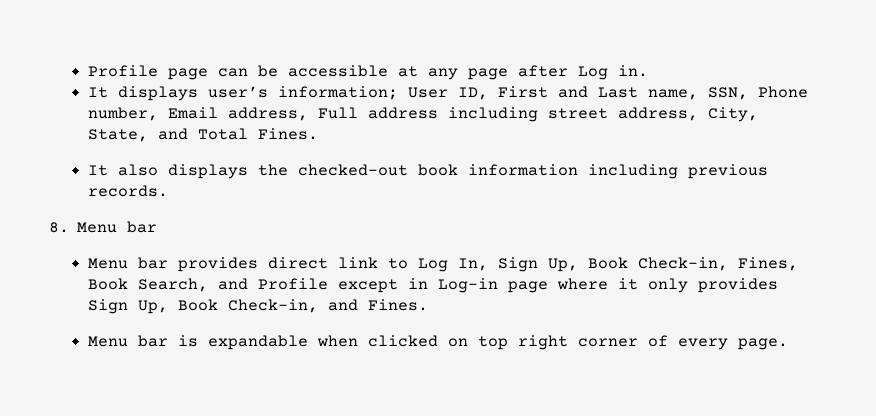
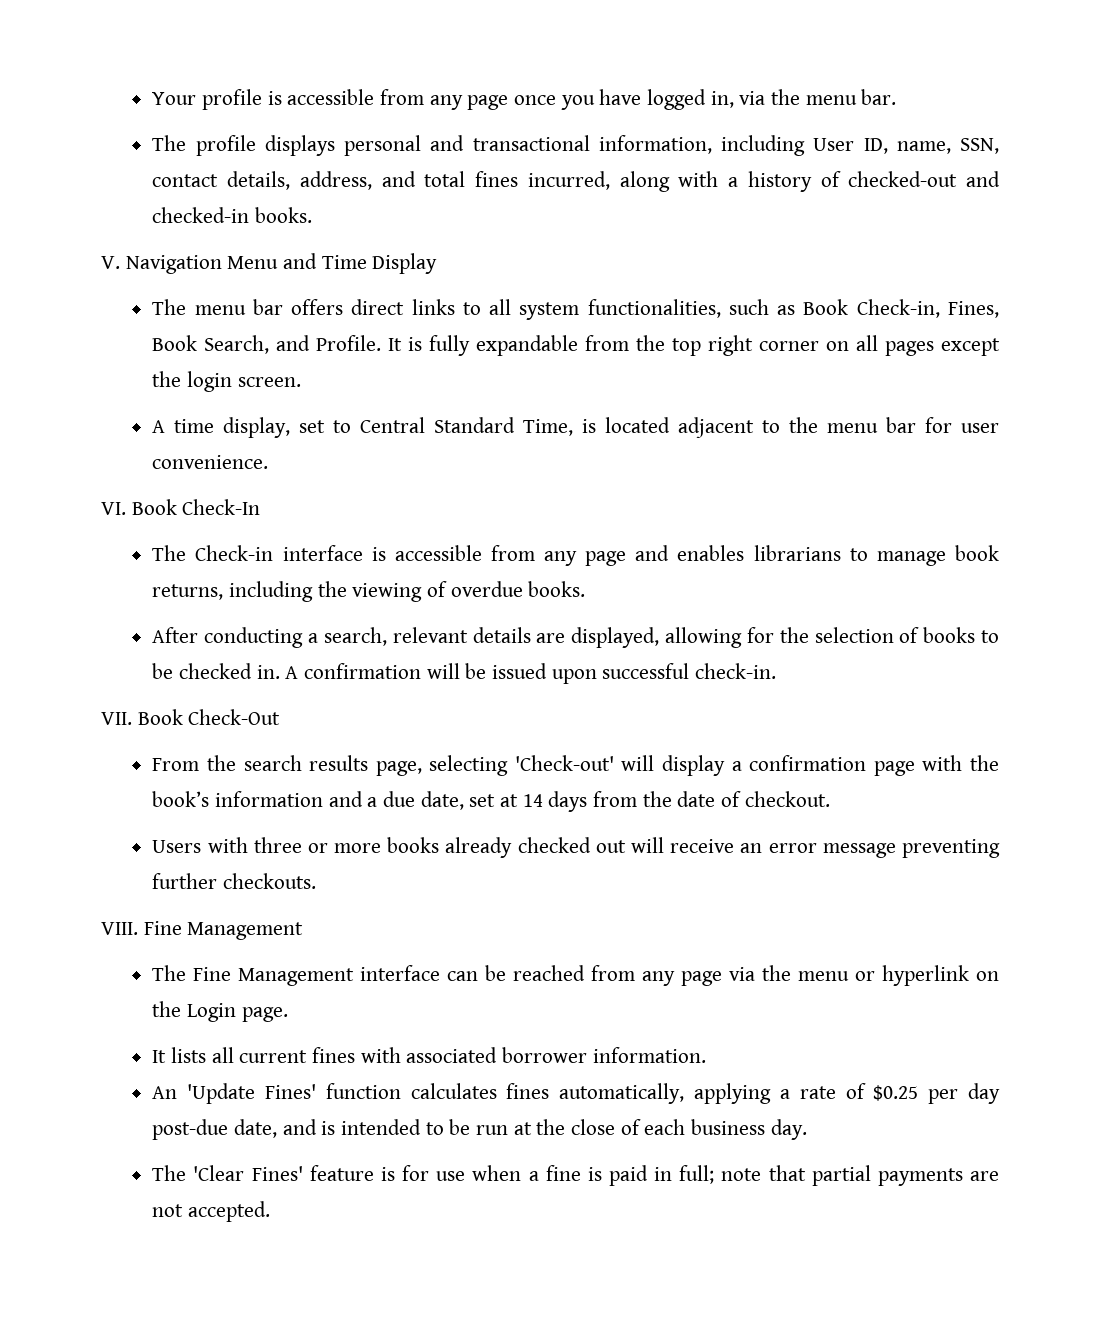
[88,65,649,80] [88,86,809,101] [88,107,759,122] [88,128,319,142] [88,164,769,179] [88,185,169,197] [49,221,158,233] [88,257,579,272] Profile page can be accessible at any page after Log in. // It displays user’s information; User ID, First and Last name, SSN, Phone number, Email address, Full address including street address, City, State, and Total Fines. // It also displays the checked-out book information including previous records. // 8. Menu bar // Menu bar provides direct link to Log In, Sign Up, -> [152,89,897,110] [152,135,999,156] [152,171,1000,192] [152,207,312,223] [101,253,438,274] [152,299,796,320] Your profile is accessible from any page once you have logged in, via the menu bar. // The profile displays personal and transactional information, including User ID, name, SSN, contact details, address, and total fines incurred, along with a history of checked-out and checked-in books. // V. Navigation Menu and Time Display // The menu bar offers direct links to all system functionalities, such as
[258,278,779,293] [88,299,429,314] [88,335,789,350] Profile except in Log-in page where it only provides Sign Up, Book Check-in, and Fines. // Menu bar is expandable when clicked on top right corner of every page. -> [316,335,1000,356] [152,371,301,392] [152,417,999,438] [152,455,269,469] [101,499,261,515] [152,545,1000,566] [152,581,586,602] [152,627,1000,648] [152,663,777,684] [101,709,281,725] [152,755,1000,776] [152,791,830,812] [152,837,1000,858] [152,873,316,889] [101,921,304,940] [152,965,999,986] [152,1001,288,1022] [152,1047,706,1063] [152,1083,1000,1104] [152,1119,807,1140] [152,1165,999,1186] [152,1201,270,1222] Profile. It is fully expandable from the top right corner on all pages except the login screen. // A time display, set to Central Standard Time, is located adjacent to the menu bar for user convenience. // VI. Book Check-In // The Check-in interface is accessible from any page and enables librarians to manage book returns, including the viewing of overdue books. // After conducting a search, relevant details are displayed, allowing for the selection of books to be checked in. A confirmation will be issued upon successful check-in. // VII. Book Check-Out // From the search results page, selecting 'Check-out' will display a confirmation page with the book’s information and a due date, set at 14 days from the date of checkout. // Users with three or more books already checked out will receive an error message preventing further checkouts. // VIII. Fine Management // The Fine Management interface can be reached from any page via the menu or hyperlink on the Login page. // It lists all current fines with associated borrower information. // An 'Update Fines' function calculates fines automatically, applying a rate of $0.25 per day post-due date, and is intended to be run at the close of each business day. // The 'Clear Fines' feature is for use when a fine is paid in full; note that partial payments are not accepted.

